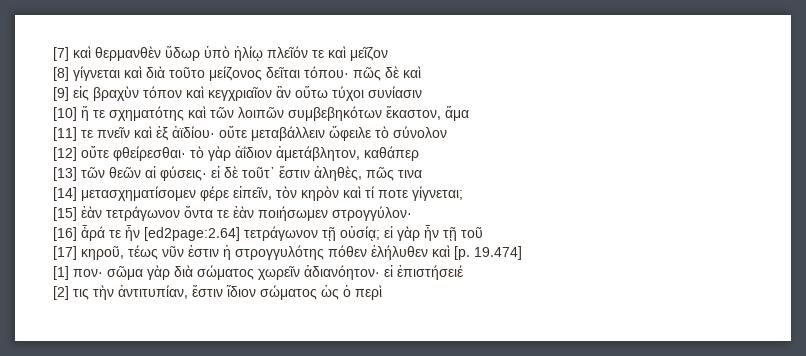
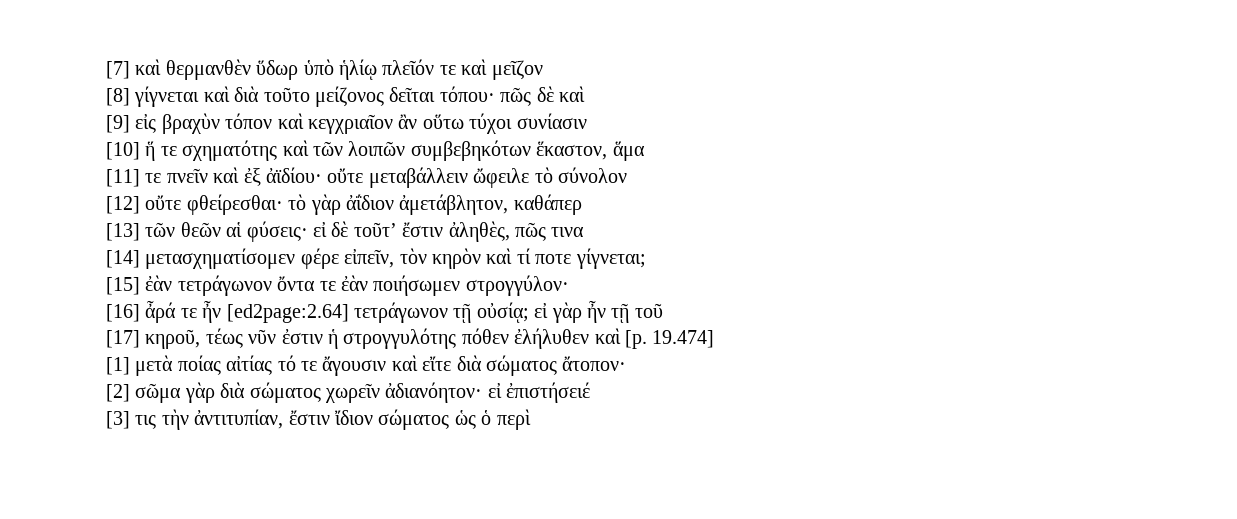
[242,167,275,178] τοῦτ᾽ -> [353,222,397,237] τοῦτ’
[73,269,103,277] πον· -> [135,355,627,376] [106,384,130,402] μετὰ ποίας αἰτίας τό τε ἄγουσιν καὶ εἴτε διὰ σώματος ἄτοπον· // [2]
[53,286,69,300] [2] -> [106,411,130,429] [3]

